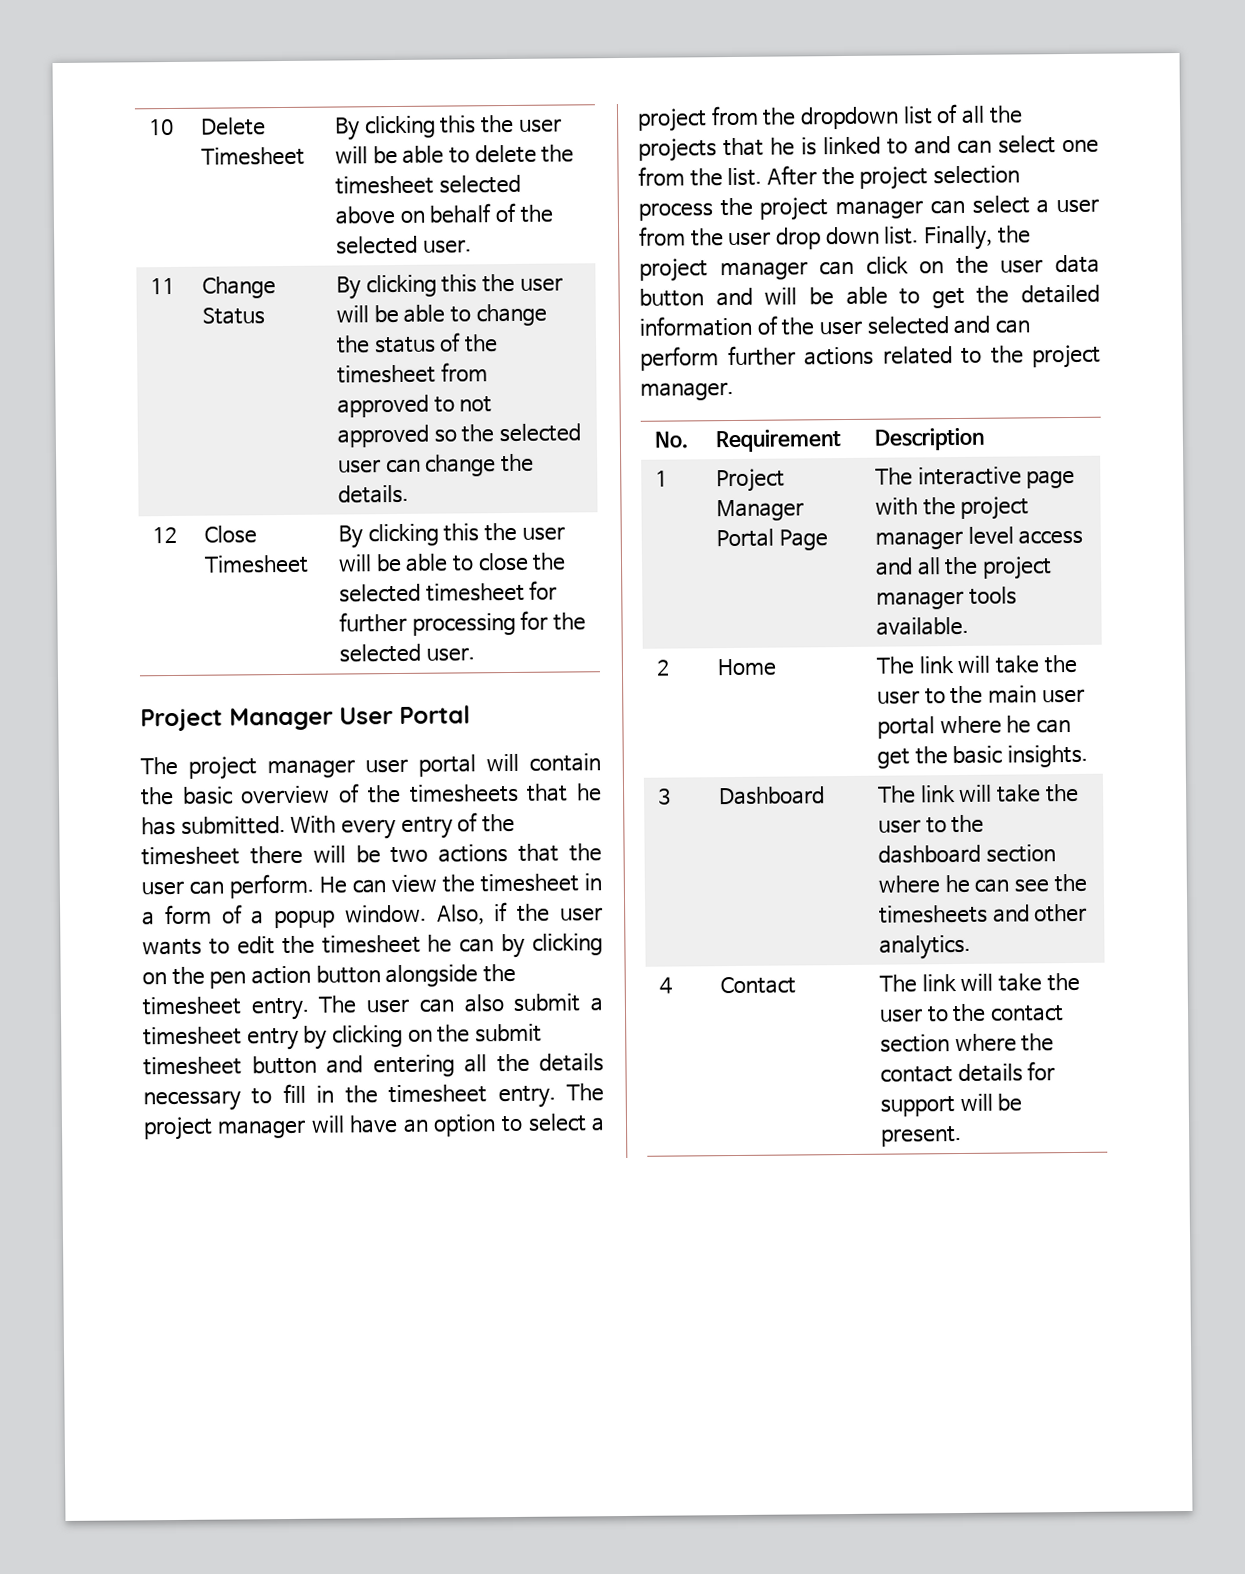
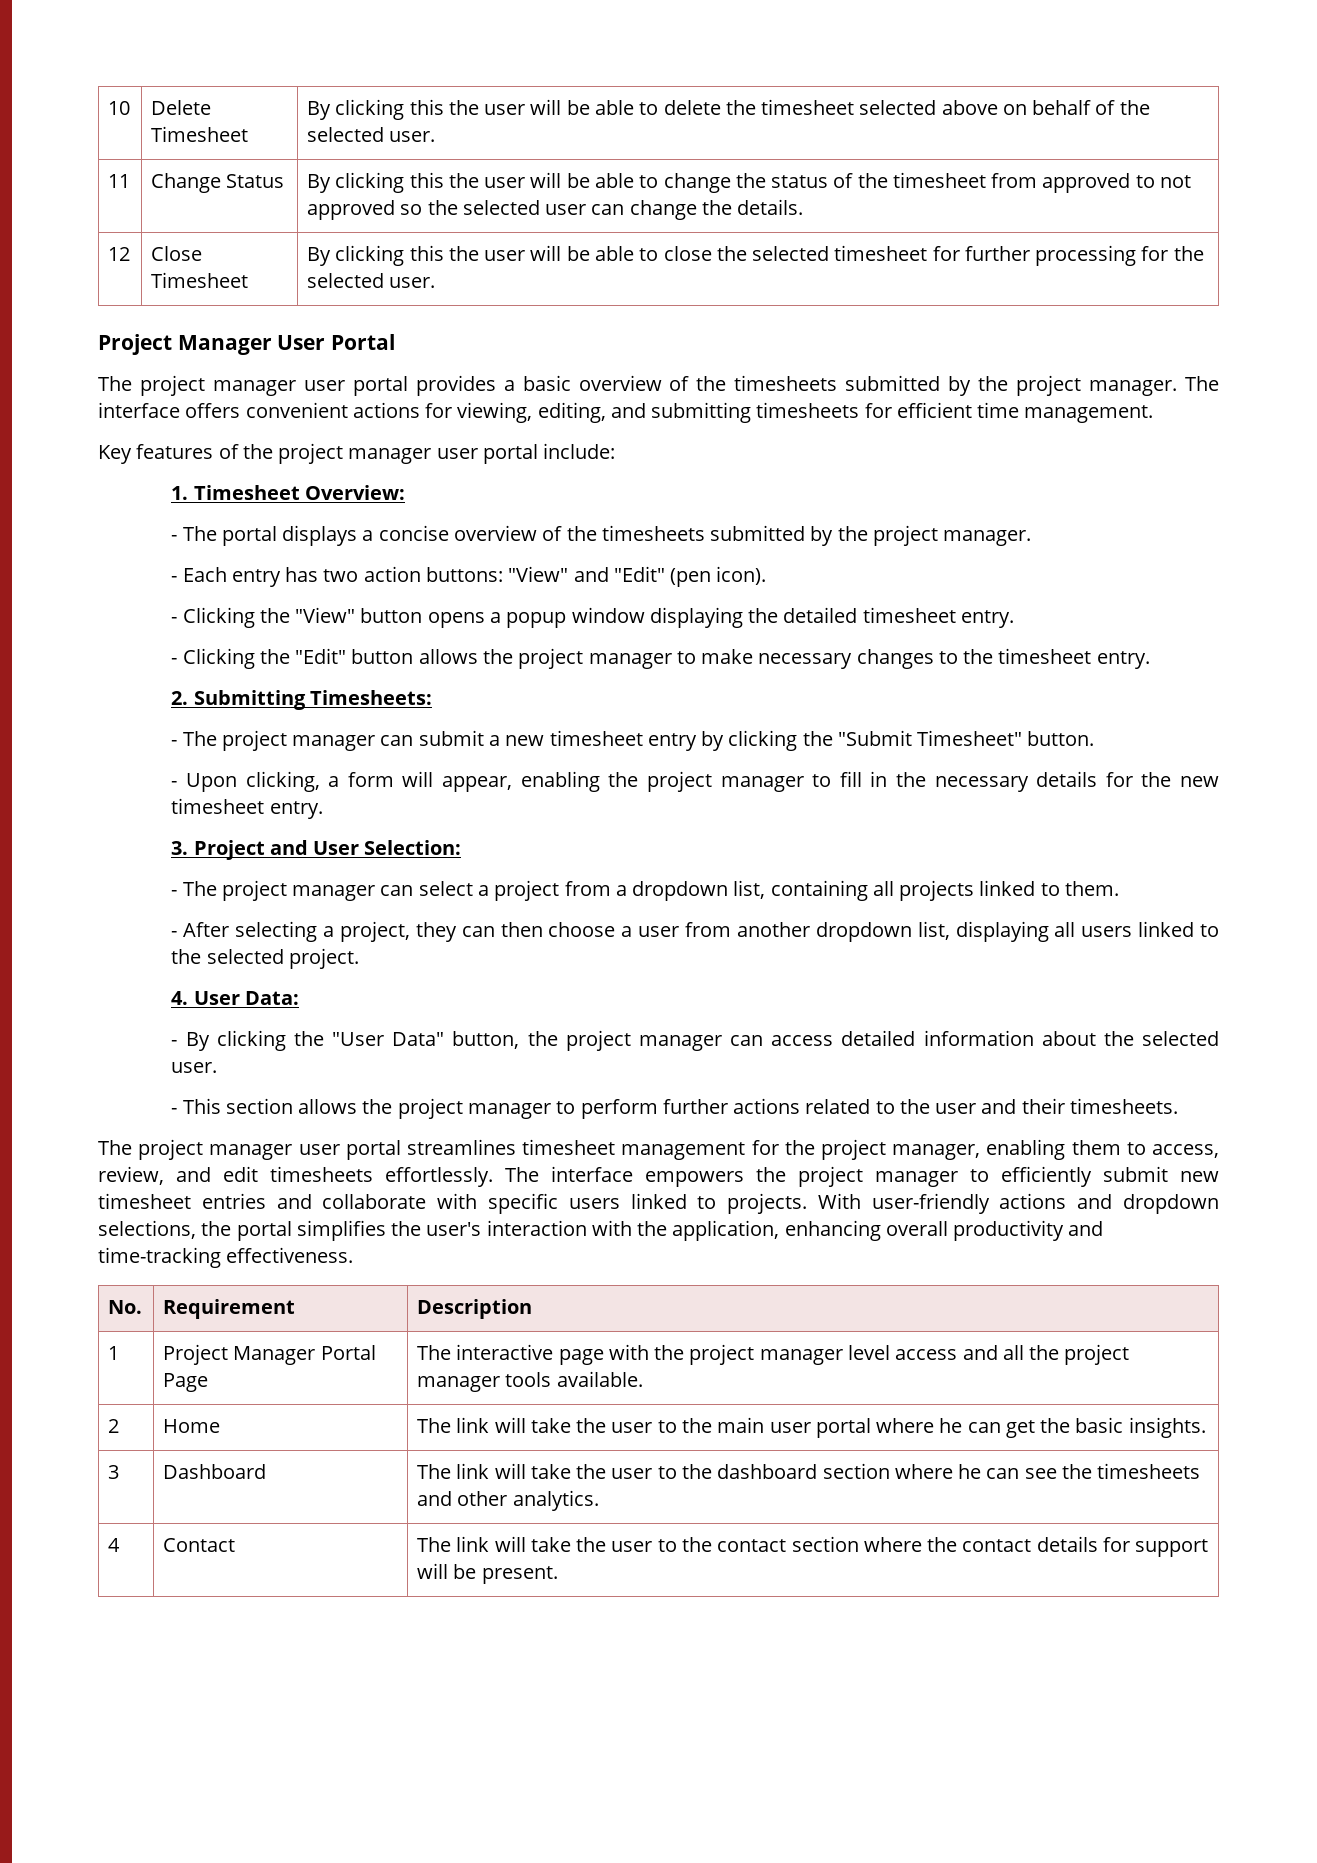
[485,753,601,772] [140,787,174,806] will contain the -> [415,375,515,396] provides a
[526,783,602,802] [141,812,516,840] [141,843,602,866] [141,873,602,899] [142,902,603,929] [142,933,603,959] [142,963,517,989] [142,994,504,1021] that he has submitted. With every entry of the timesheet there will be two actions that the user can perform. He can view the timesheet in a form of a popup window. Also, if the user wants to edit the timesheet he can by clicking on the pen action button alongside the timesheet entry. The user can also -> [845,375,1219,396] [98,402,1154,423] [98,443,616,464] [171,485,405,500] [171,525,1032,546] [171,566,767,587] [171,607,1014,628] [171,648,1150,669] [171,690,432,710] [171,730,414,751] submitted by the project manager. The interface offers convenient actions for viewing, editing, and submitting timesheets for efficient time management. // Key features of the project manager user portal include: // 1. Timesheet Overview: // - The portal displays a concise overview of the timesheets submitted by the project manager. // - Each entry has two action buttons: "View" and "Edit" (pen icon). // - Clicking the "View" button opens a popup window displaying the detailed timesheet entry. // - Clicking the "Edit" button allows the project manager to make necessary changes to the timesheet entry. // 2. Submitting Timesheets: // - The project manager can
(603, 1004) none -> [505,735,545,746] new
[407,1023,543,1043] [143,1053,604,1078] [143,1083,604,1112] [143,1113,605,1141] [637,103,1023,132] [638,135,1099,162] [638,165,1020,190] [638,195,1099,221] [639,225,1031,251] [639,254,1101,282] [639,284,1100,309] [639,315,1030,337] on the submit timesheet button and entering all the details necessary to fill in the timesheet entry. The project manager will have an option to select a project from the dropdown list of all the projects that he is linked to and can select one from the list. After the project selection process the project manager can select a user from the user drop down list. Finally, the project manager can click on the user data button and will be able to get the detailed information of the user selected and can -> [802,730,1095,746] [171,771,1220,792] [171,798,323,819] [171,840,462,860] [171,880,1119,901] [171,921,1219,942] [171,948,359,969] [171,991,299,1005] [171,1030,1219,1051] [171,1062,218,1073] [171,1098,576,1119] the "Submit Timesheet" button. // - Upon clicking, a form will appear, enabling the project manager to fill in the necessary details for the new timesheet entry. // 3. Project and User Selection: // - The project manager can select a project from a dropdown list, containing all projects linked to them. // - After selecting a project, they can then choose a user from another dropdown list, displaying all users linked to the selected project. // 4. User Data: // - By clicking the "User Data" button, the project manager can access detailed information about the selected user. // - This section allows the project manager to
[1032,344,1102,369] [640,381,734,401] project manager. -> [935,1098,1178,1114] [98,1139,1220,1160] [98,1166,1219,1187] [98,1193,1220,1214] [98,1220,1104,1241] [98,1247,354,1268] user and their timesheets. // The project manager user portal streamlines timesheet management for the project manager, enabling them to access, review, and edit timesheets effortlessly. The interface empowers the project manager to efficiently submit new timesheet entries and collaborate with specific users linked to projects. With user-friendly actions and dropdown selections, the portal simplifies the user's interaction with the application, enhancing overall productivity and time-tracking effectiveness.

